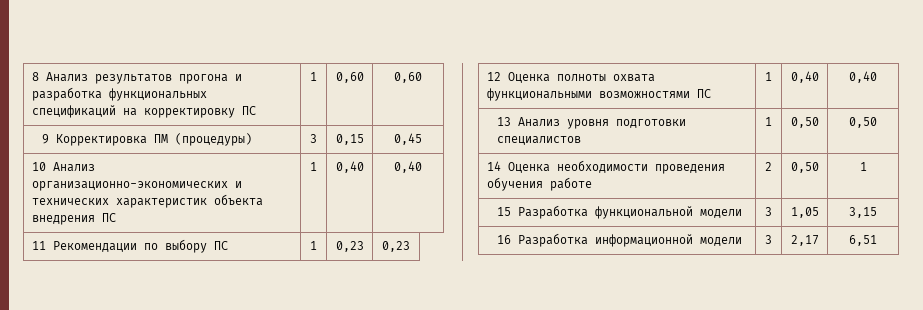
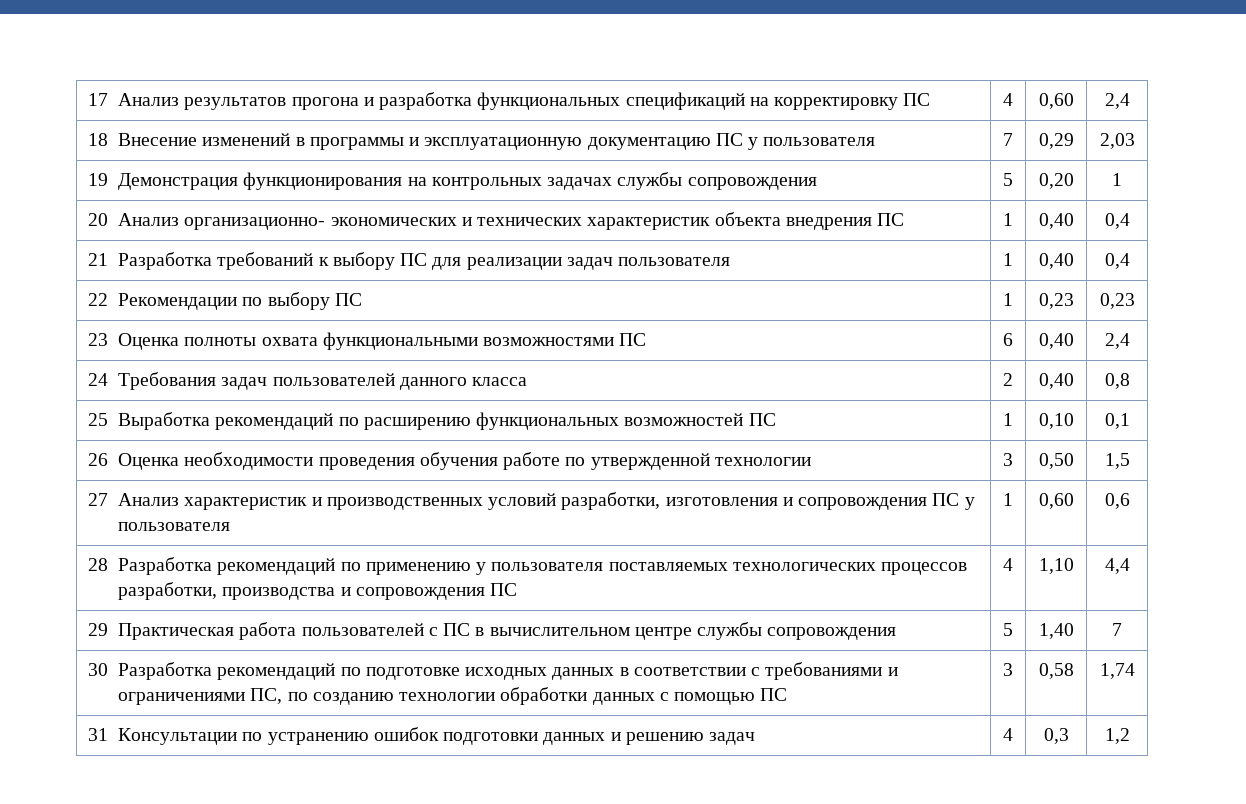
[31,72,39,81] 8 -> [88,93,109,106] 17
[310,72,317,81] [335,72,364,83] [394,72,422,83] [42,133,253,146] [310,134,317,143] [335,134,364,145] [394,133,422,145] [31,162,95,172] [31,181,228,191] 1 | 0,60 | 0,60 // 9 Корректировка ПМ (процедуры) | 3 | 0,15 | 0,45 // 10 Анализ организационно-экономических -> [1003,93,1013,106] [1038,93,1074,109] [1104,93,1130,109] [88,133,876,150] [1003,133,1013,146] [1038,133,1074,149] [1099,133,1135,149] [88,172,817,190] [1003,173,1013,186] [1038,173,1074,189] [1112,173,1122,186] [88,213,457,230] 4 | 0,60 | 2,4 // 18 Внесение изменений в программы и эксплуатационную документацию ПС у пользователя | 7 | 0,29 | 2,03 // 19 Демонстрация функционирования на контрольных задачах службы сопровождения | 5 | 0,20 | 1 // 20 Анализ организационно- экономических
[394,161,422,173] [31,241,46,250] | 0,40 // 11 -> [1104,213,1130,229] [88,252,731,270] [1003,253,1013,266] [1038,253,1074,269] [1104,253,1130,269] [88,293,109,306] | 0,4 // 21 Разработка требований к выбору ПС для реализации задач пользователя | 1 | 0,40 | 0,4 // 22
[486,72,501,81] 12 -> [88,333,109,346] 23
[765,72,772,81] [790,71,819,83] [849,71,877,83] [497,117,687,129] [497,136,582,145] [765,117,772,126] [790,117,819,128] [849,117,877,128] [486,161,501,171] 1 | 0,40 | 0,40 // 13 Анализ уровня подготовки специалистов | 1 | 0,50 | 0,50 // 14 -> [1003,333,1013,346] [1038,333,1074,349] [1104,333,1130,349] [88,372,528,390] [1003,373,1013,386] [1038,373,1074,389] [1104,373,1130,389] [88,412,776,430] [1003,413,1013,426] [1038,413,1074,429] [1104,413,1130,429] [88,453,109,466] 6 | 0,40 | 2,4 // 24 Требования задач пользователей данного класса | 2 | 0,40 | 0,8 // 25 Выработка рекомендаций по расширению функциональных возможностей ПС | 1 | 0,10 | 0,1 // 26
[765,162,772,171] [790,162,819,173] [859,162,867,171] [497,205,743,219] [765,207,772,216] [790,207,819,218] [849,207,877,218] [497,233,743,247] [765,235,772,244] [790,235,819,246] [849,235,877,246] | 2 | 0,50 | 1 // 15 Разработка функциональной модели | 3 | 1,05 | 3,15 // 16 Разработка информационной модели | 3 | 2,17 | 6,51 -> [565,453,811,470] [1003,453,1013,466] [1038,453,1074,469] [1104,453,1130,469] [88,492,975,510] [118,522,231,531] [1003,493,1013,506] [1038,493,1074,509] [1104,493,1130,509] [88,557,968,575] [118,582,518,600] [1003,558,1013,571] [1038,558,1074,574] [1104,558,1130,574] [88,622,897,640] [1003,623,1013,636] [1038,623,1074,639] [1112,623,1122,636] [88,662,898,680] [118,687,788,705] [1003,663,1013,676] [1038,663,1074,679] [1099,663,1135,679] [88,727,756,745] [1003,728,1013,741] [1043,728,1069,744] [1104,728,1130,744] по утвержденной технологии | 3 | 0,50 | 1,5 // 27 Анализ характеристик и производственных условий разработки, изготовления и сопровождения ПС у пользователя | 1 | 0,60 | 0,6 // 28 Разработка рекомендаций по применению у пользователя поставляемых технологических процессов разработки, производства и сопровождения ПС | 4 | 1,10 | 4,4 // 29 Практическая работа пользователей с ПС в вычислительном центре службы сопровождения | 5 | 1,40 | 7 // 30 Разработка рекомендаций по подготовке исходных данных в соответствии с требованиями и ограничениями ПС, по созданию технологии обработки данных с помощью ПС | 3 | 0,58 | 1,74 // 31 Консультации по устранению ошибок подготовки данных и решению задач | 4 | 0,3 | 1,2

